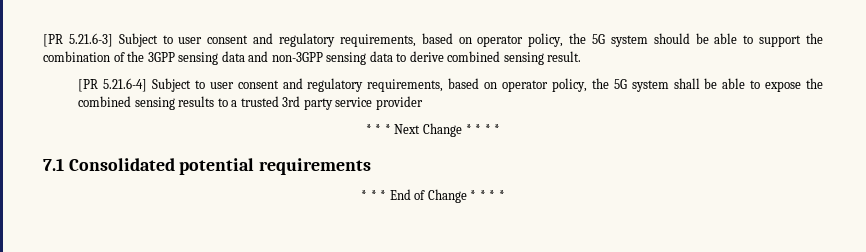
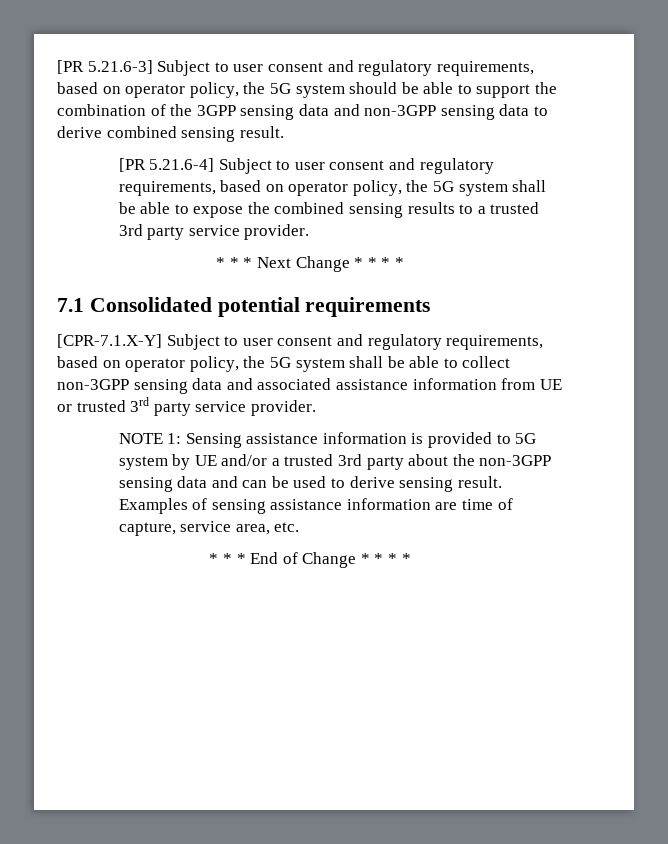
[375,96,423,110] provider -> [244,224,310,240] provider.
(372, 166) none -> [57,334,544,350] [57,356,511,372] [57,378,562,394] [57,397,316,416] [118,432,537,448] [118,454,552,470] [118,476,502,492] [118,498,513,514] [118,521,300,536] // [CPR-7.1.X-Y] Subject to user consent and regulatory requirements, based on operator policy, the 5G system shall be able to collect non-3GPP sensing data and associated assistance information from UE or trusted 3rd party service provider. // NOTE 1: Sensing assistance information is provided to 5G system by UE and/or a trusted 3rd party about the non-3GPP sensing data and can be used to derive sensing result. Examples of sensing assistance information are time of capture, service area, etc.

